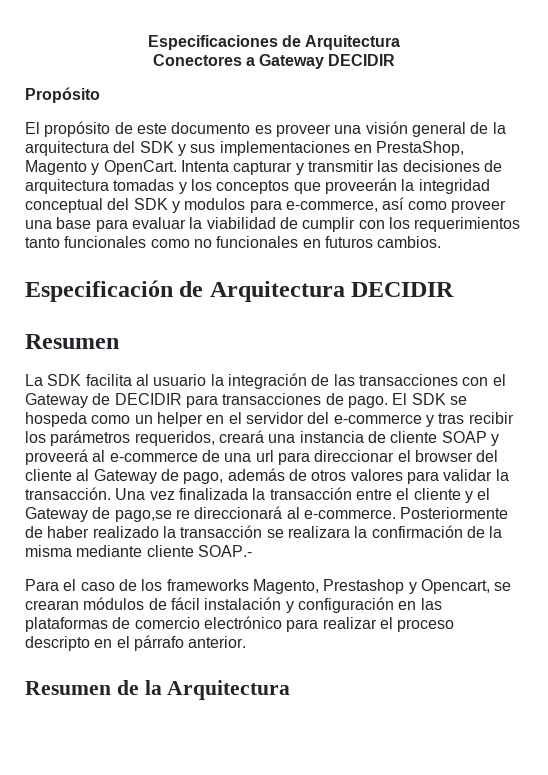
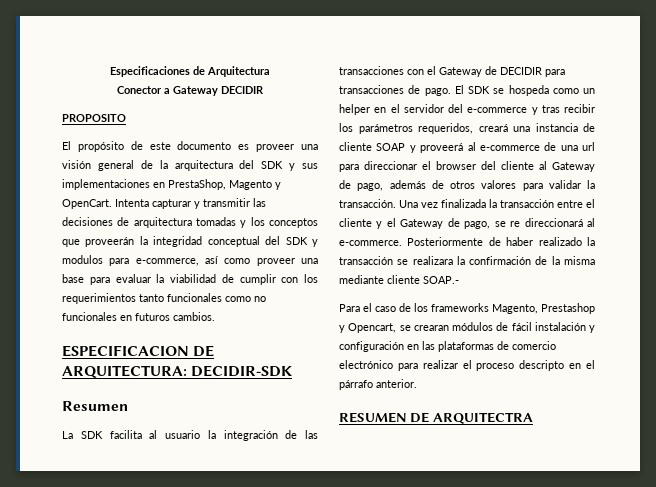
[152,54,242,66] Conectores -> [117,86,162,94] Conector
[25,87,100,103] Propósito -> [62,114,126,122] PROPOSITO
[25,280,455,302] Especificación de Arquitectura DECIDIR -> [62,345,215,357] [62,365,293,379] ESPECIFICACION DE ARQUITECTURA: DECIDIR-SDK
[114,510,172,522] pago,se -> [464,221,506,229] pago, se
[25,680,291,700] Resumen de la Arquitectura -> [339,412,533,424] RESUMEN DE ARQUITECTRA

